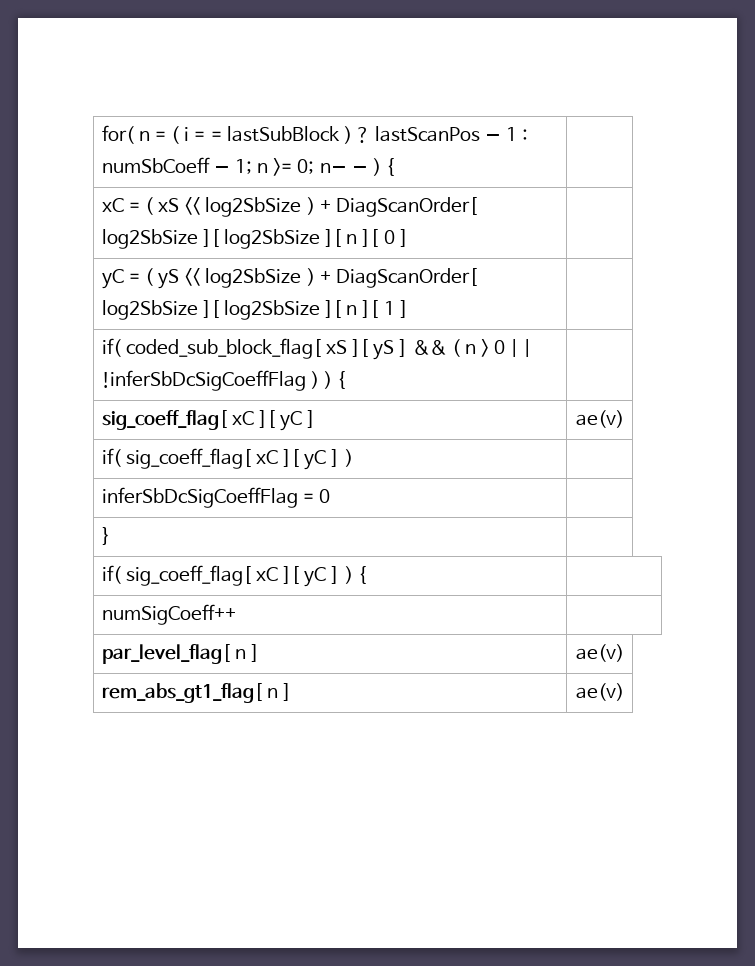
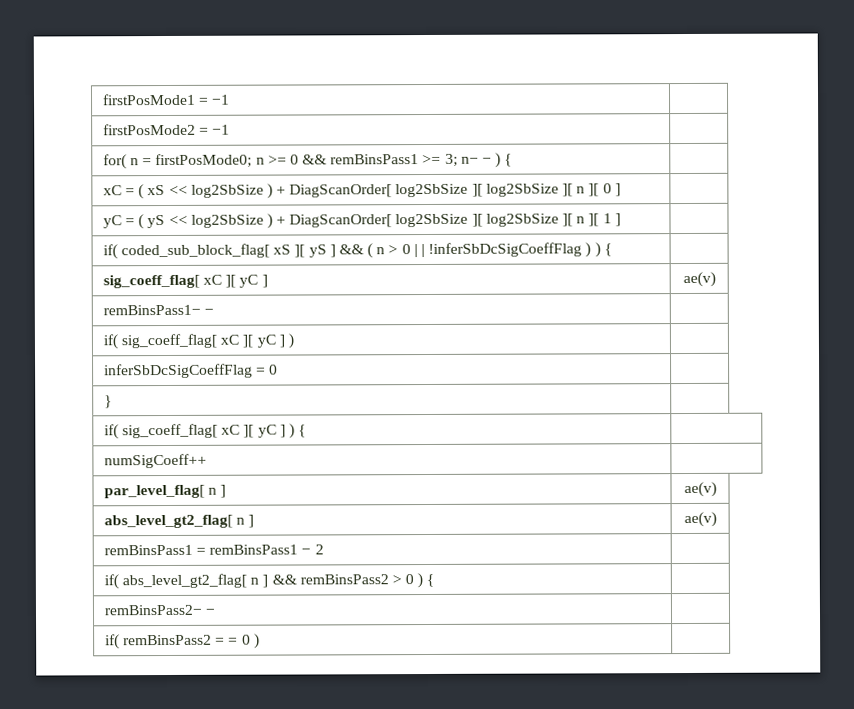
[101,125,529,144] [101,157,315,176] for( n = ( i = = lastSubBlock ) ? lastScanPos − 1 : numSbCoeff − 1; n >= 0; -> [101,93,231,106] [102,123,231,136] [102,153,458,170] firstPosMode1 = −1 | // firstPosMode2 = −1 | // for( n = firstPosMode0; n >= 0 && remBinsPass1 >= 3;
(624, 419) none -> [102,304,214,316] // remBinsPass1− − |
[101,683,292,703] [575,683,624,701] rem_abs_gt1_flag[ n ] | ae(v) -> [103,514,255,529] [683,511,717,528] [103,544,324,556] [103,573,435,590] [103,604,215,616] [104,633,260,650] abs_level_gt2_flag[ n ] | ae(v) // remBinsPass1 = remBinsPass1 − 2 | // if( abs_level_gt2_flag[ n ] && remBinsPass2 > 0 ) { | // remBinsPass2− − | // if( remBinsPass2 = = 0 ) |

